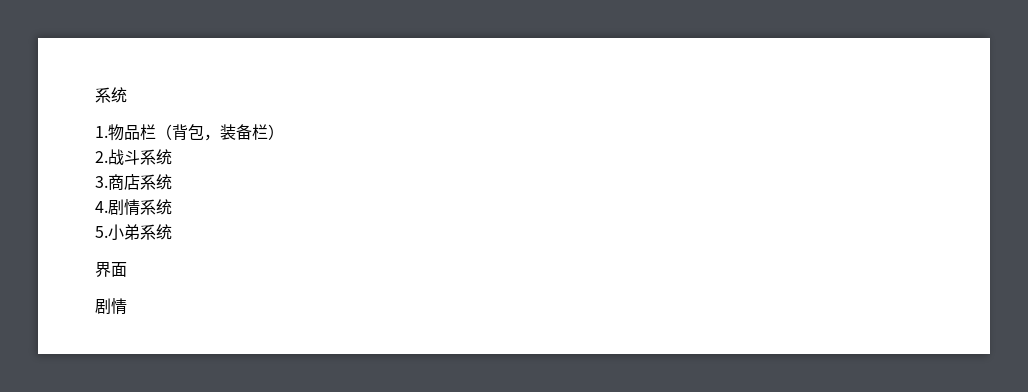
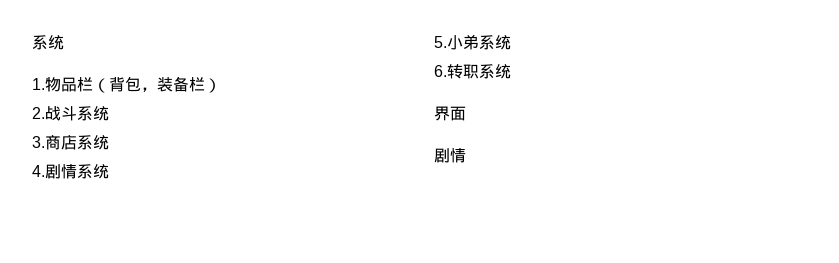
(172, 232) none -> [434,64,511,79] // 6.转职系统

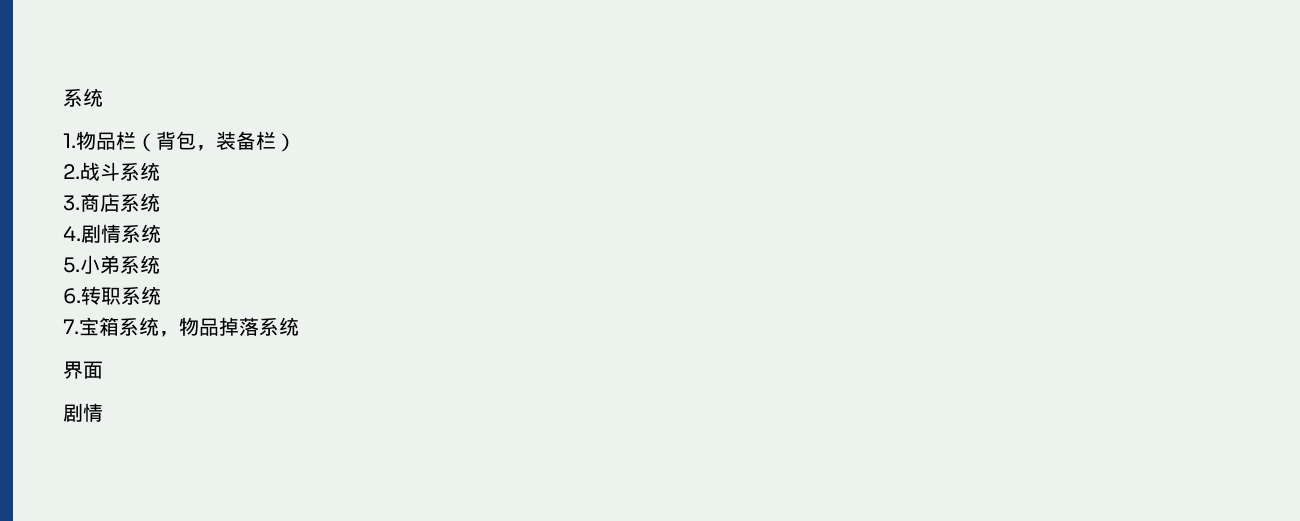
(511, 71) none -> [63,317,299,337] // 7.宝箱系统，物品掉落系统

